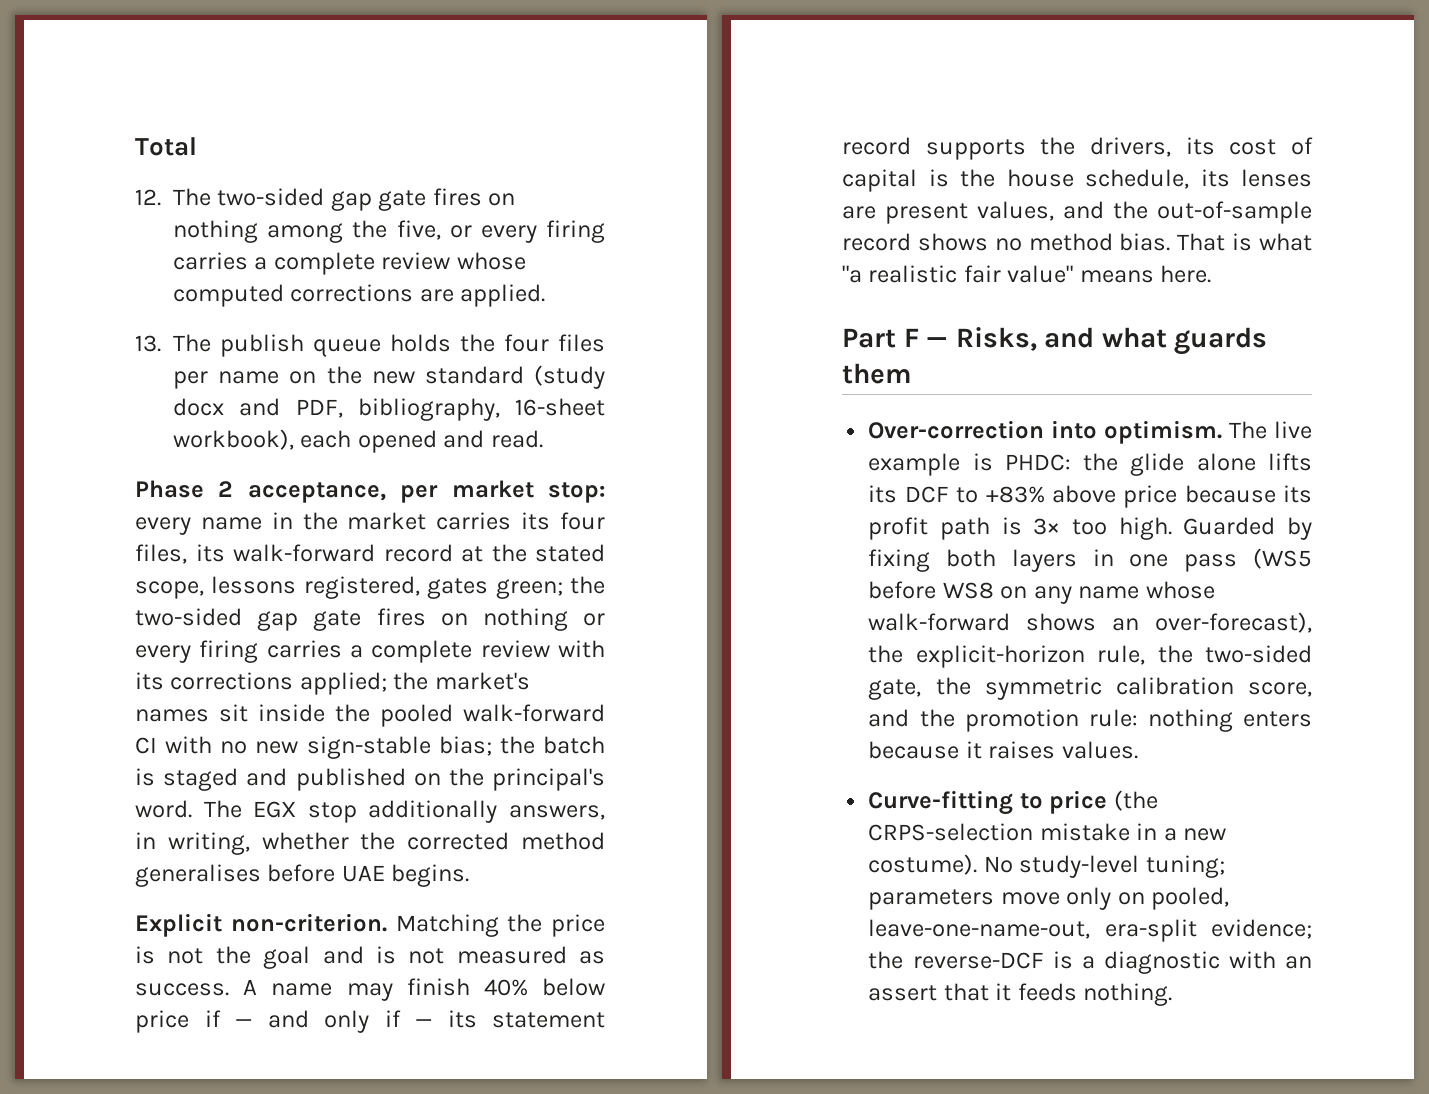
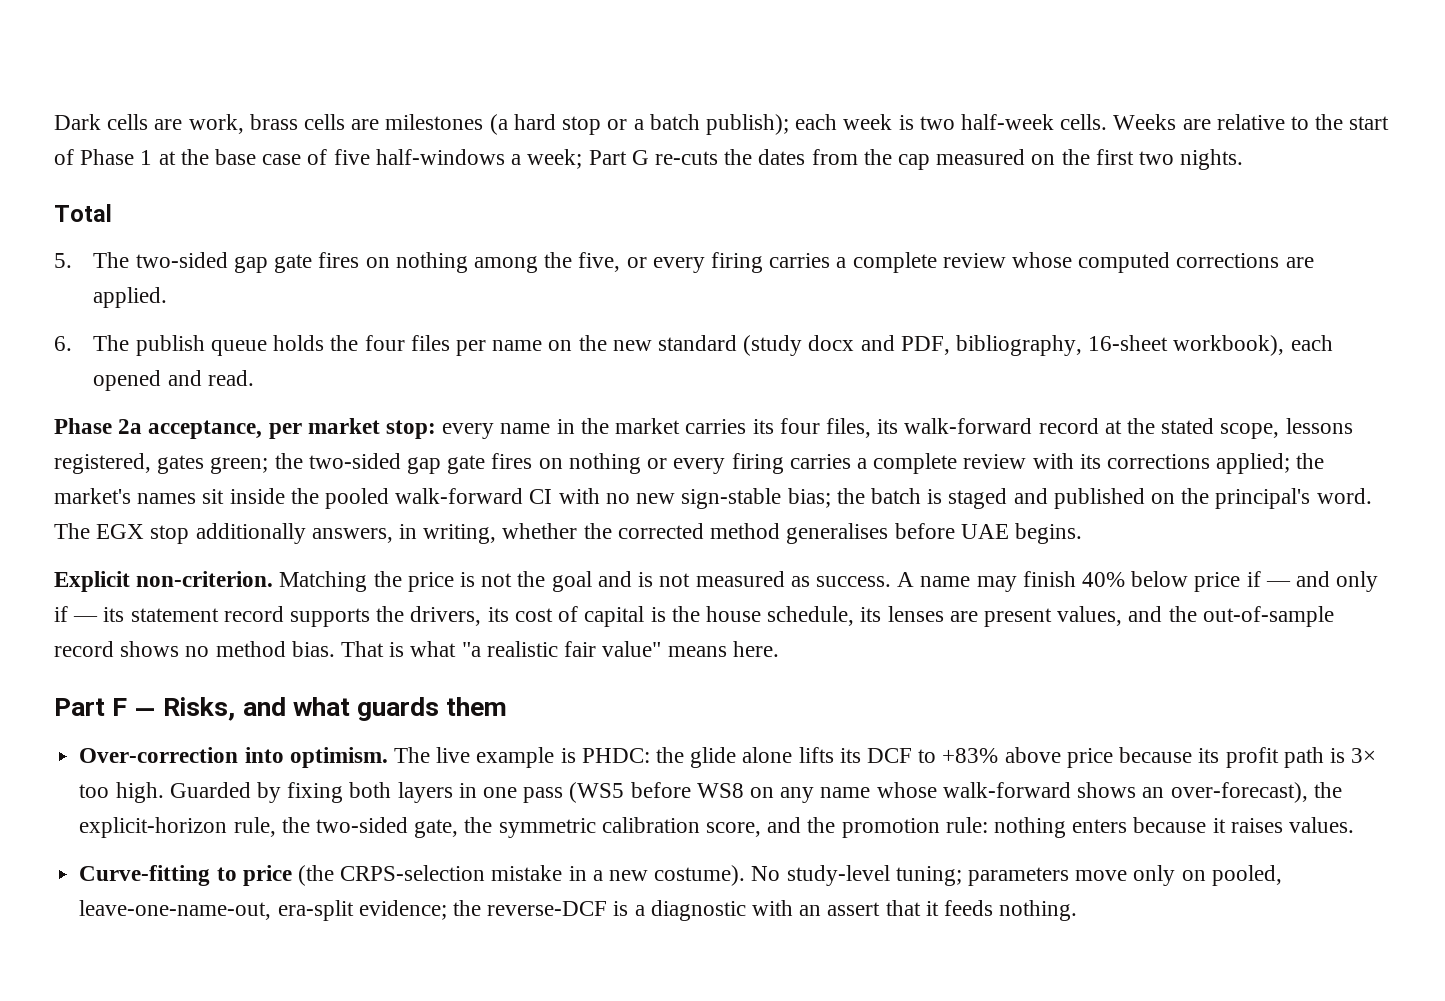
(135, 146) none -> [54,114,1390,135] [54,149,1244,170] Dark cells are work, brass cells are milestones (a hard stop or a batch publish); each week is two half-week cells. Weeks are relative to the start of Phase 1 at the base case of five half-windows a week; Part G re-cuts the dates from the cap measured on the first two nights. //
[135,189,161,206] 12. -> [54,253,72,268] 5.
[135,335,161,352] 13. -> [54,336,72,351] 6.
[218,481,234,497] 2 -> [118,419,143,434] 2a

